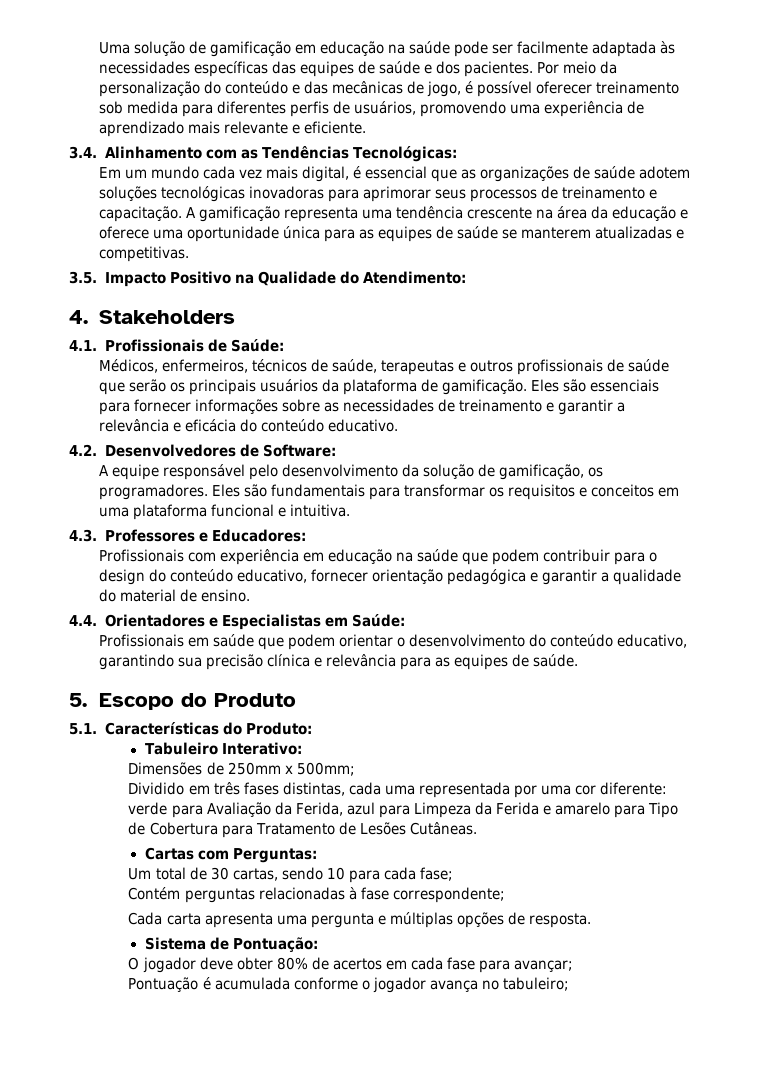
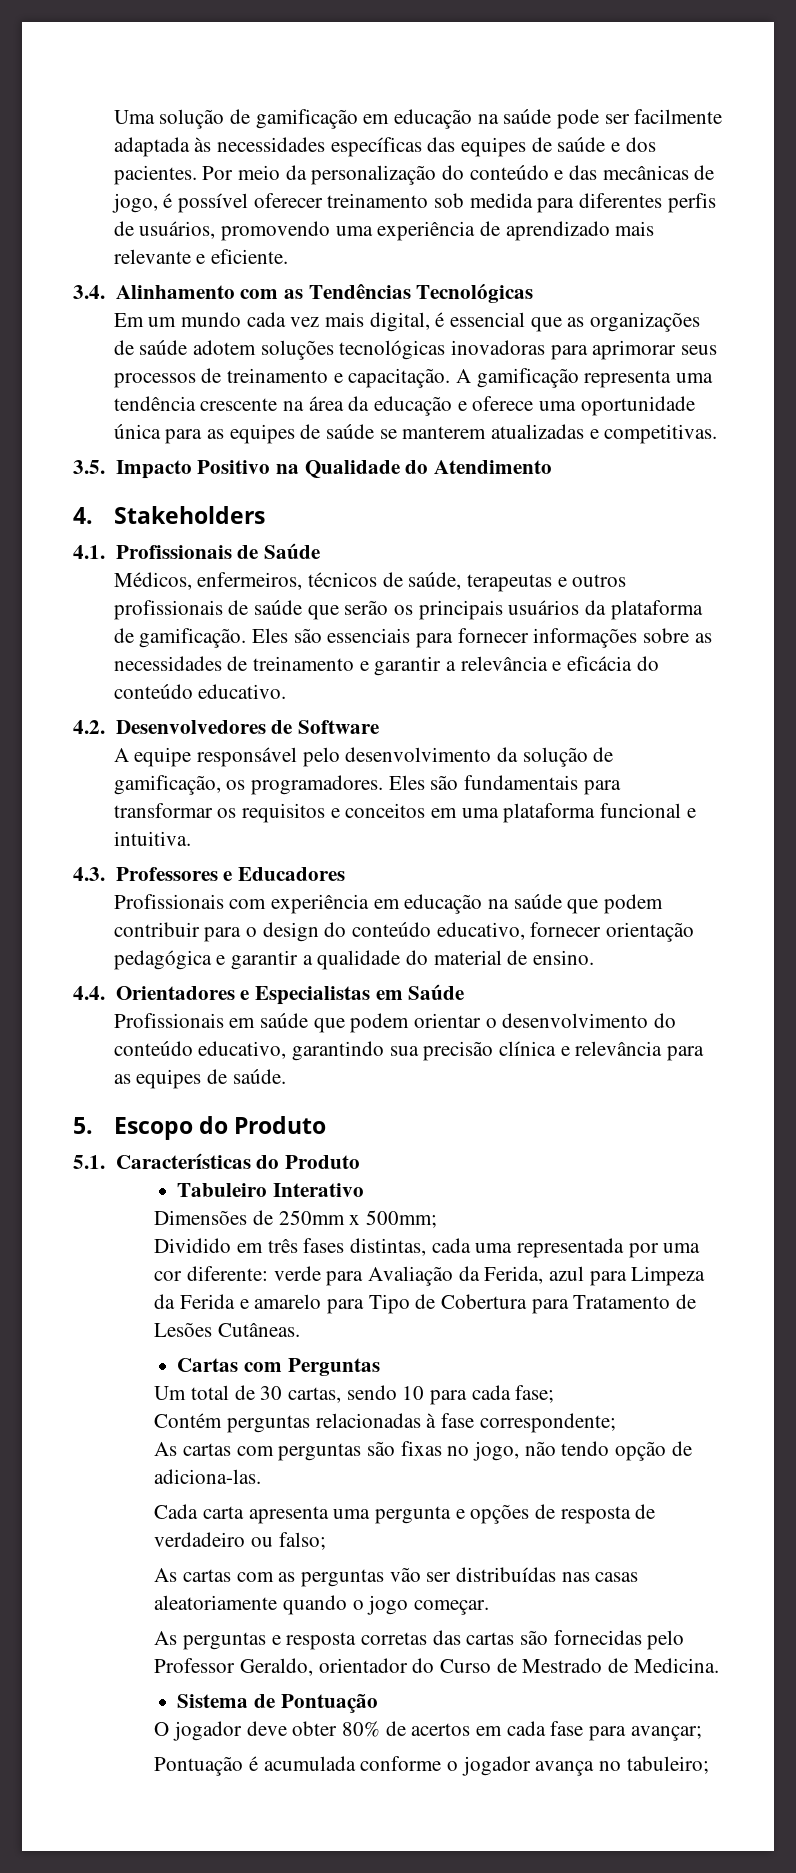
[352,146,457,162] Tecnológicas: -> [416,283,534,303] Tecnológicas
[362,271,466,284] Atendimento: -> [433,460,552,474] Atendimento
[230,339,284,352] Saúde: -> [263,543,320,559] Saúde
[262,444,336,457] Software: -> [297,720,379,734] Software
[211,529,306,542] Educadores: -> [237,867,345,881] Educadores
[351,614,405,627] Saúde: -> [408,984,465,1000] Saúde
[245,722,312,735] Produto: -> [284,1155,360,1169] Produto
[222,742,303,755] Interativo: -> [273,1183,365,1197] Interativo
[233,848,318,863] Perguntas: -> [287,1358,380,1376] Perguntas
(505, 895) none -> [154,1441,692,1461] [154,1469,262,1484] // As cartas com perguntas são fixas no jogo, não tendo opção de adiciona-las.
[389,912,453,928] múltiplas -> (465, 1514) none
[528,913,591,928] resposta. -> [560,1504,656,1524] [154,1532,326,1550] [154,1567,639,1587] [154,1595,490,1615] [154,1630,685,1650] [154,1658,719,1676] resposta de verdadeiro ou falso; // As cartas com as perguntas vão ser distribuídas nas casas aleatoriamente quando o jogo começar. // As perguntas e resposta corretas das cartas são fornecidas pelo Professor Geraldo, orientador do Curso de Mestrado de Medicina.
[233,937,319,952] Pontuação: -> [280,1694,378,1713] Pontuação

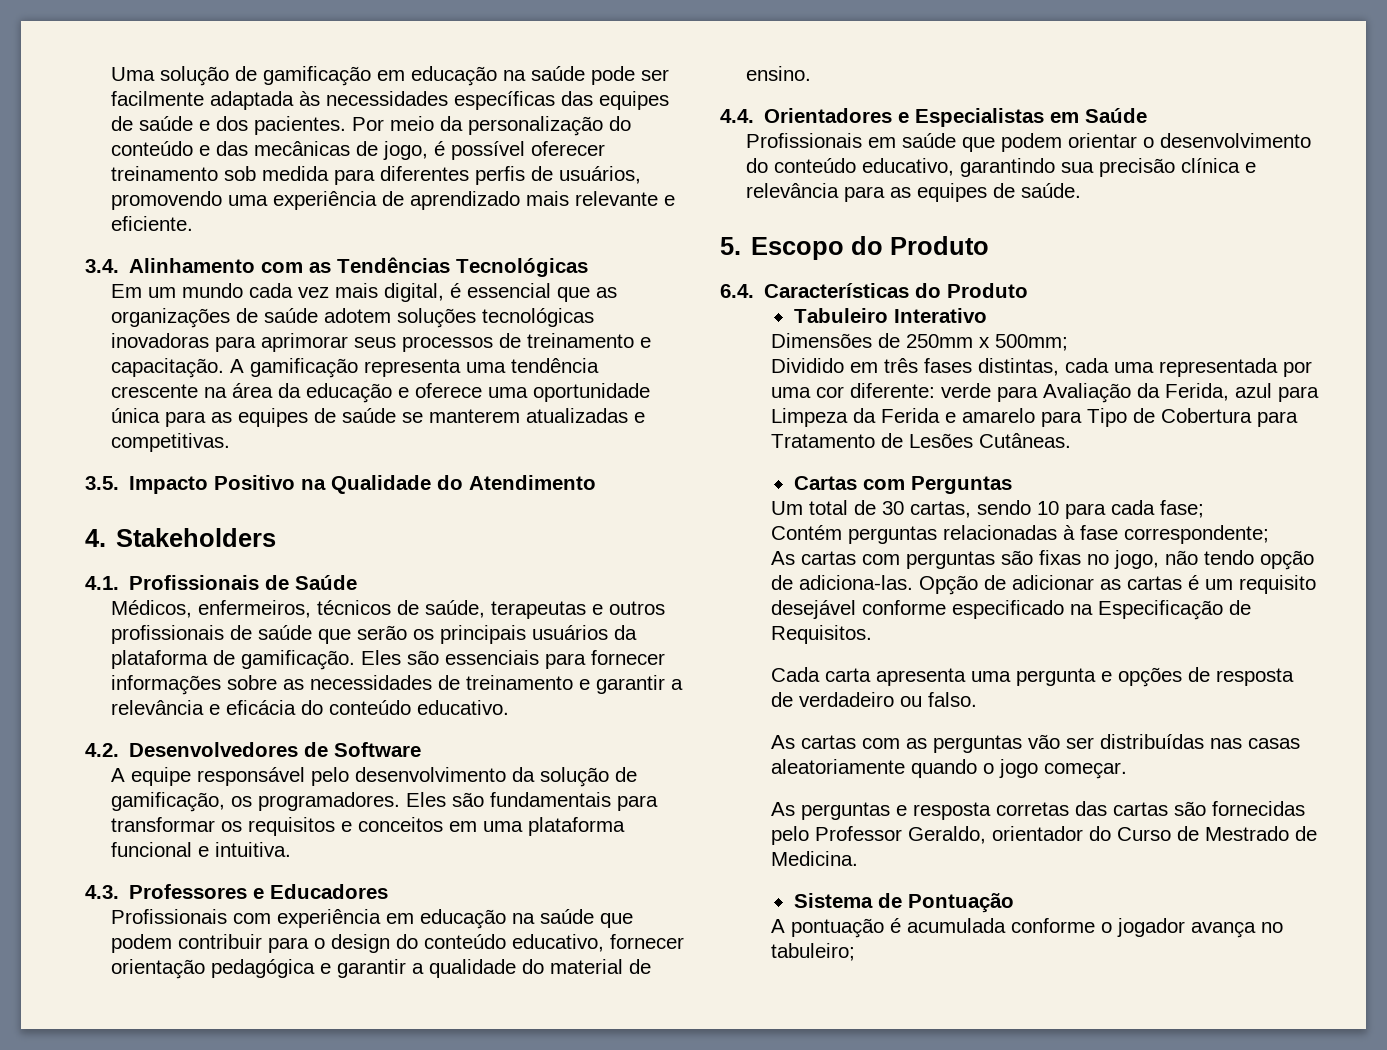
[73,1155,105,1169] 5.1. -> [720,284,754,298] 6.4.
(262, 1476) none -> [919,575,1317,595] [771,600,1252,620] [771,625,873,644] Opção de adicionar as cartas é um requisito desejável conforme especificado na Especificação de Requisitos.
[278,1532,326,1550] falso; -> [928,692,978,707] falso.
[154,1721,702,1741] [154,1756,244,1776] O jogador deve obter 80% de acertos em cada fase para avançar; // Pontuação -> [771,918,885,938] A pontuação

